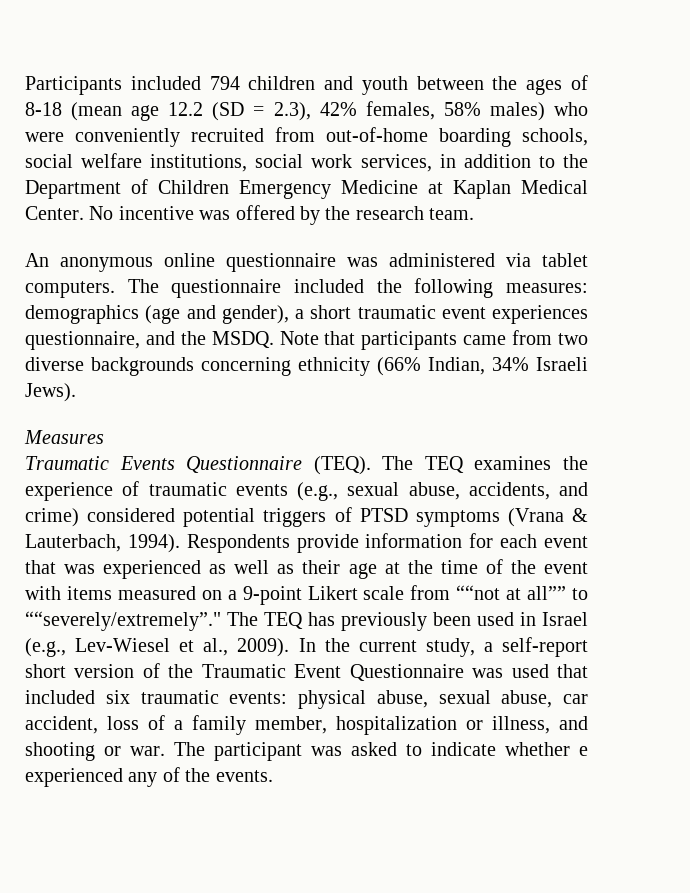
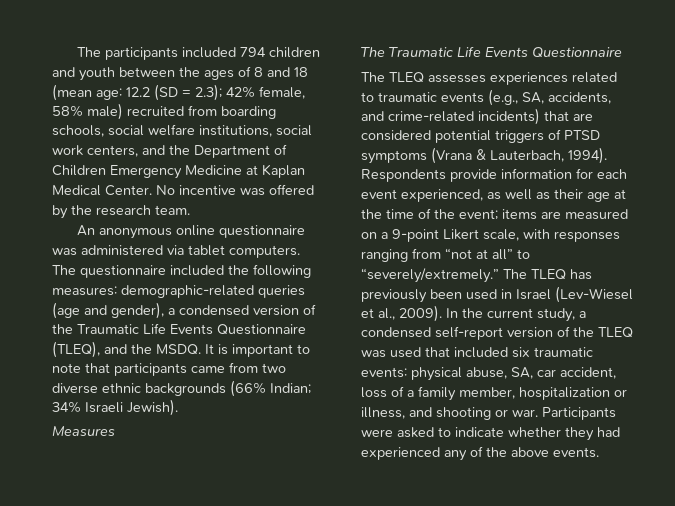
[25,76,122,95] Participants -> [77,47,179,60] The participants
[25,101,589,121] [25,128,180,147] 8-18 (mean age 12.2 (SD = 2.3), 42% females, 58% males) who were conveniently -> [254,67,308,77] [52,84,305,101] [52,103,123,120] 8 and 18 (mean age: 12.2 (SD = 2.3); 42% female, 58% male)
[326,127,428,142] out-of-home -> (217, 110) none
[360,154,555,172] services, in addition to -> [87,145,165,157] centers, and
[25,305,139,324] demographics -> [121,285,305,298] demographic-related queries
[310,305,588,324] [25,331,319,350] short traumatic event experiences questionnaire, and the MSDQ. Note -> [179,304,316,316] [52,323,306,335] [52,341,310,358] [52,363,81,373] condensed version of the Traumatic Life Events Questionnaire (TLEQ), and the MSDQ. It is important to note
[91,357,485,376] backgrounds concerning ethnicity (66% Indian, -> [102,380,311,397] ethnic backgrounds (66% Indian;
[25,383,76,402] Jews). -> [127,399,178,416] Jewish).
[25,456,588,475] [25,481,588,501] [25,508,79,527] Traumatic Events Questionnaire (TEQ). The TEQ examines the experience of traumatic events (e.g., sexual abuse, accidents, and crime) -> [361,46,622,58] [361,72,617,85] [361,89,611,106] [361,108,593,125] The Traumatic Life Events Questionnaire // The TLEQ assesses experiences related to traumatic events (e.g., SA, accidents, and crime-related incidents) that are
[25,560,202,579] that was experienced -> [401,189,483,202] experienced,
[544,562,589,574] [25,586,112,600] event with items -> [459,209,561,220] event; items are
[363,585,589,600] [25,611,303,631] scale from ““not at all”” to ““severely/extremely”." The TEQ -> [483,229,620,242] [361,248,530,262] [361,268,566,283] scale, with responses ranging from “not at all” to “severely/extremely.” The TLEQ
[25,638,171,657] (e.g., Lev-Wiesel -> [555,286,633,303] (Lev-Wiesel
[502,637,589,657] [25,663,464,681] self-report short version of the Traumatic Event Questionnaire -> [361,326,633,340] condensed self-report version of the TLEQ
[438,690,553,708] sexual abuse, -> [511,367,533,379] SA,
[174,742,342,761] The participant was -> [542,407,616,420] [361,429,393,437] Participants were
[579,746,588,756] e -> [565,427,620,441] they had
(211, 775) none -> [511,447,549,457] above

